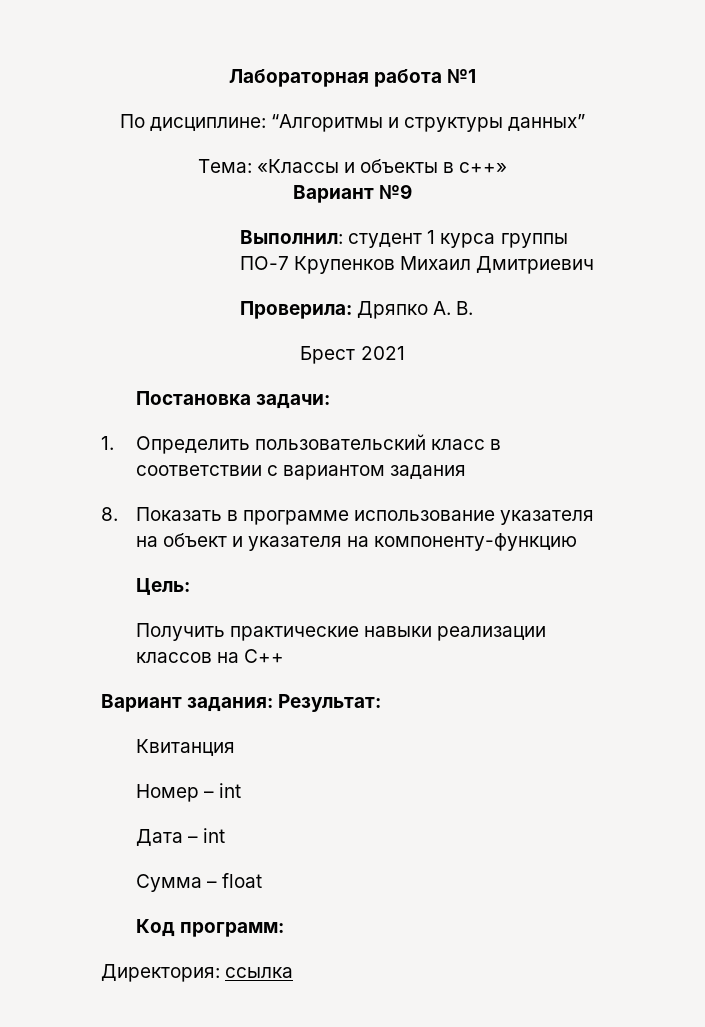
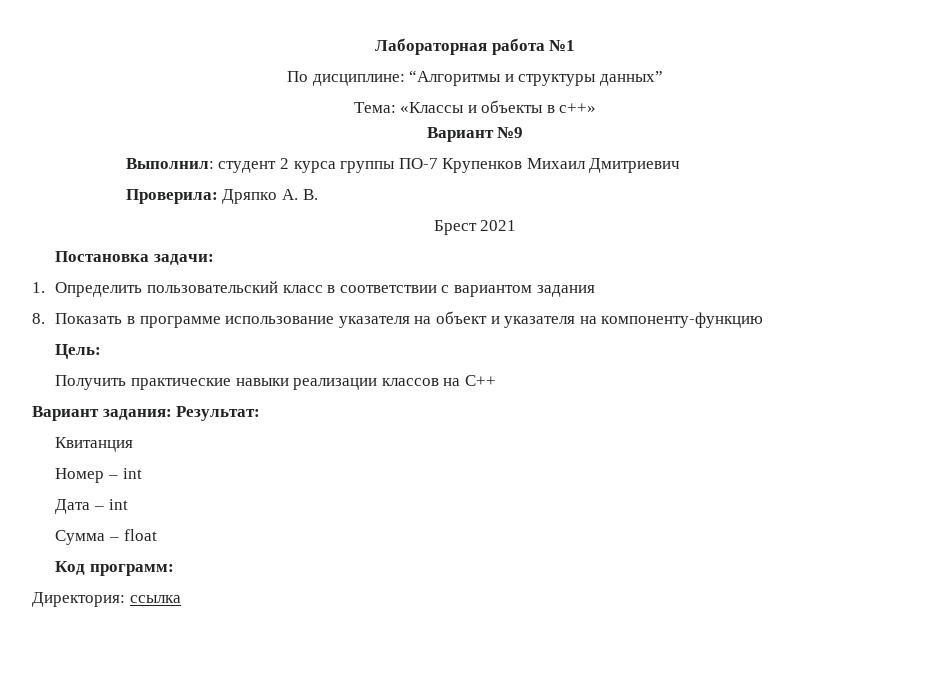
[427,230,436,244] 1 -> [279,158,289,169] 2

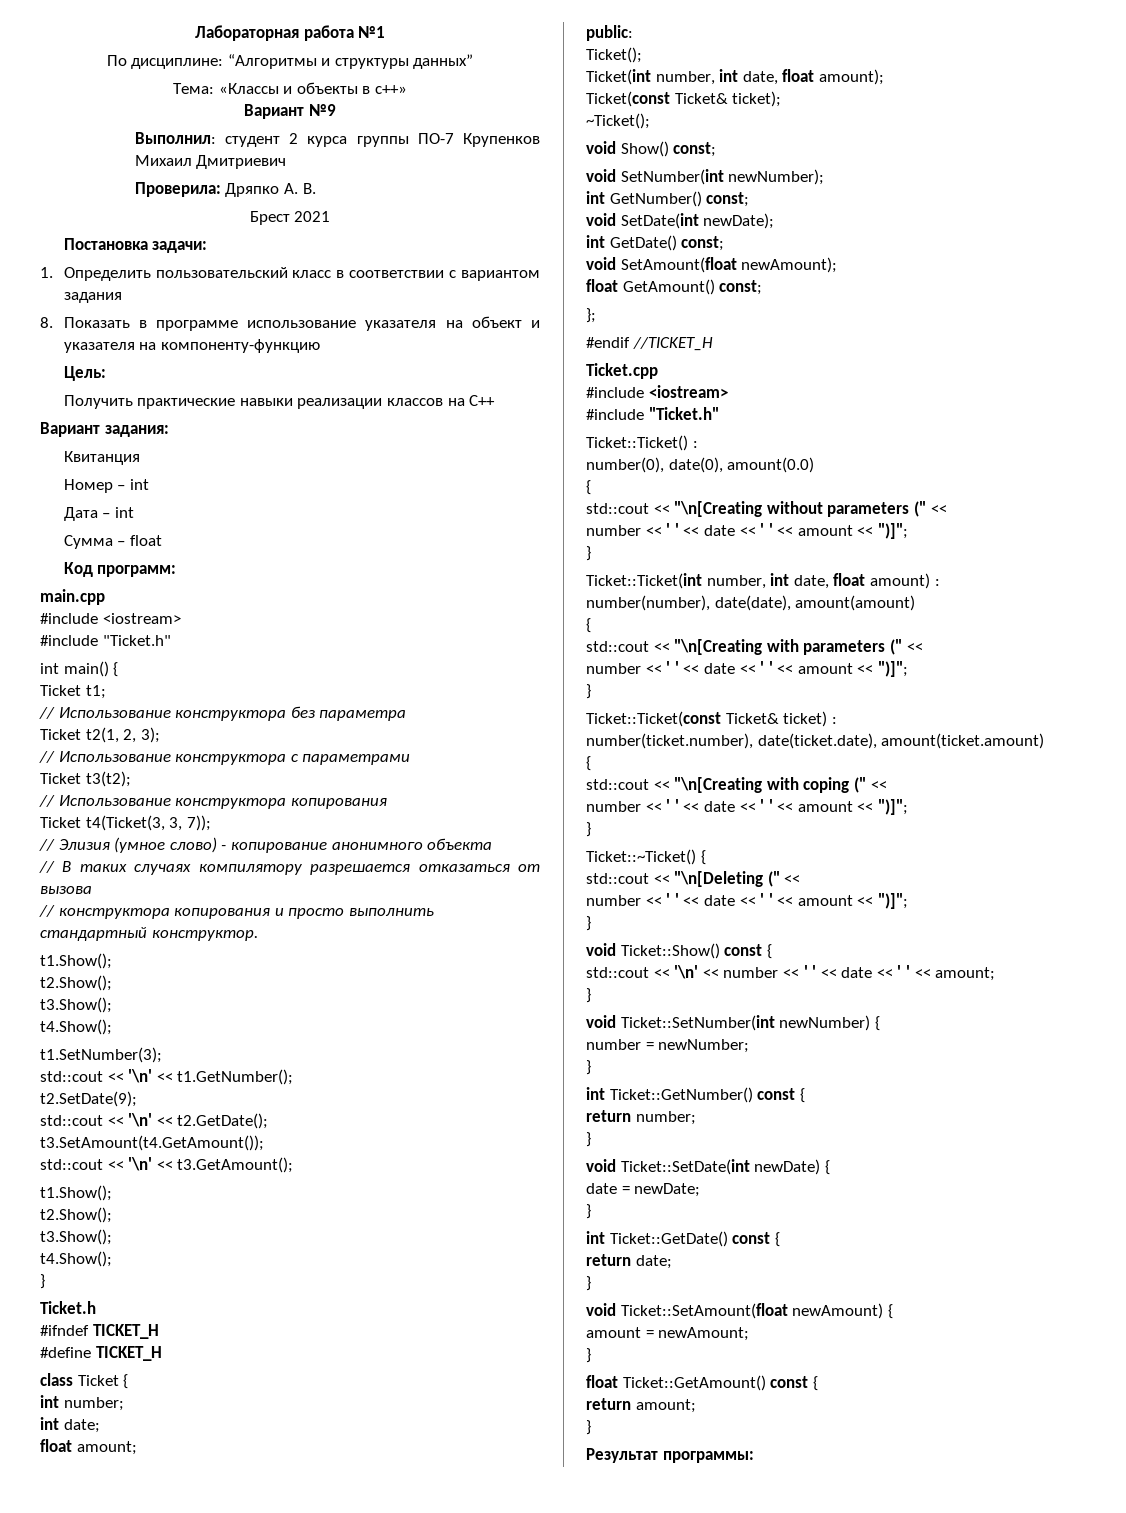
[176,406,261,421] Результат: -> (169, 431) none
[32,592,181,607] Директория: ссылка -> [40,589,105,605] [40,613,181,624] [40,635,171,646] [40,661,119,677] [40,685,106,699] [39,706,407,721] [40,727,160,743] [39,751,411,765] [40,771,131,787] [39,795,387,809] [40,815,211,831] [39,837,493,853] [39,861,540,875] [40,886,92,894] [39,905,434,919] [40,927,258,941] [40,953,112,969] [40,975,112,991] [40,997,112,1013] [40,1019,112,1035] [40,1047,162,1063] [40,1069,294,1085] [40,1091,137,1107] [40,1113,269,1129] [40,1135,264,1151] [40,1157,294,1173] [40,1185,112,1201] [40,1207,112,1223] [40,1229,112,1245] [40,1251,112,1267] [40,1274,45,1289] [40,1301,96,1314] [40,1324,159,1339] [40,1346,162,1361] [40,1373,129,1389] [40,1395,124,1411] [40,1417,100,1433] [40,1439,137,1455] [586,25,633,41] [586,47,642,63] [586,69,884,85] [586,91,782,107] [586,113,650,129] [586,141,717,157] [586,169,825,185] [586,191,750,207] [586,213,775,229] [586,235,725,251] [586,257,838,273] [586,279,763,295] [586,308,596,323] [586,337,713,351] [586,363,658,379] [586,385,728,398] [586,407,719,420] [586,435,698,451] [586,457,815,473] [586,480,591,495] [586,501,947,517] [586,523,909,539] [586,546,591,561] [586,573,940,589] [586,595,916,611] [586,618,591,633] [586,639,923,655] [586,661,909,677] [586,684,591,699] [586,711,837,727] [586,733,1045,749] [586,756,591,771] [586,777,887,793] [586,799,909,815] [586,822,591,837] [586,849,706,865] [586,871,801,887] [586,893,909,909] [586,916,591,931] [586,943,772,959] [586,965,996,981] [586,988,591,1003] [586,1015,880,1031] [586,1039,750,1053] [586,1060,591,1075] [586,1087,805,1103] [586,1110,696,1125] [586,1132,591,1147] [586,1159,830,1175] [586,1183,701,1197] [586,1204,591,1219] [586,1231,780,1247] [586,1254,672,1269] [586,1276,591,1291] [586,1303,893,1319] [586,1327,750,1341] [586,1348,591,1363] [586,1375,818,1391] [586,1398,696,1413] [586,1420,591,1435] [586,1448,754,1463] main.cpp // #include <iostream> // #include "Ticket.h" // int main() { // Ticket t1; // // Использование конструктора без параметра // Ticket t2(1, 2, 3); // // Использование конструктора с параметрами // Ticket t3(t2); // // Использование конструктора копирования // Ticket t4(Ticket(3, 3, 7)); // // Элизия (умное слово) - копирование анонимного объекта // // В таких случаях компилятору разрешается отказаться от вызова // // конструктора копирования и просто выполнить стандартный конструктор. // t1.Show(); // t2.Show(); // t3.Show(); // t4.Show(); // t1.SetNumber(3); // std::cout << '\n' << t1.GetNumber(); // t2.SetDate(9); // std::cout << '\n' << t2.GetDate(); // t3.SetAmount(t4.GetAmount()); // std::cout << '\n' << t3.GetAmount(); // t1.Show(); // t2.Show(); // t3.Show(); // t4.Show(); // } // Ticket.h // #ifndef TICKET_H // #define TICKET_H // class Ticket { // int number; // int date; // float amount; // public: // Ticket(); // Ticket(int number, int date, float amount); // Ticket(const Ticket& ticket); // ~Ticket(); // void Show() const; // void SetNumber(int newNumber); // int GetNumber() const; // void SetDate(int newDate); // int GetDate() const; // void SetAmount(float newAmount); // float GetAmount() const; // }; // #endif //TICKET_H // Ticket.cpp // #include <iostream> // #include "Ticket.h" // Ticket::Ticket() : // number(0), date(0), amount(0.0) // { // std::cout << "\n[Creating without parameters (" << // number << ' ' << date << ' ' << amount << ")]"; // } // Ticket::Ticket(int number, int date, float amount) : // number(number), date(date), amount(amount) // { // std::cout << "\n[Creating with parameters (" << // number << ' ' << date << ' ' << amount << ")]"; // } // Ticket::Ticket(const Ticket& ticket) : // number(ticket.number), date(ticket.date), amount(ticket.amount) // { // std::cout << "\n[Creating with coping (" << // number << ' ' << date << ' ' << amount << ")]"; // } // Ticket::~Ticket() { // std::cout << "\n[Deleting (" << // number << ' ' << date << ' ' << amount << ")]"; // } // void Ticket::Show() const { // std::cout << '\n' << number << ' ' << date << ' ' << amount; // } // void Ticket::SetNumber(int newNumber) { // number = newNumber; // } // int Ticket::GetNumber() const { // return number; // } // void Ticket::SetDate(int newDate) { // date = newDate; // } // int Ticket::GetDate() const { // return date; // } // void Ticket::SetAmount(float newAmount) { // amount = newAmount; // } // float Ticket::GetAmount() const { // return amount; // } // Результат программы:

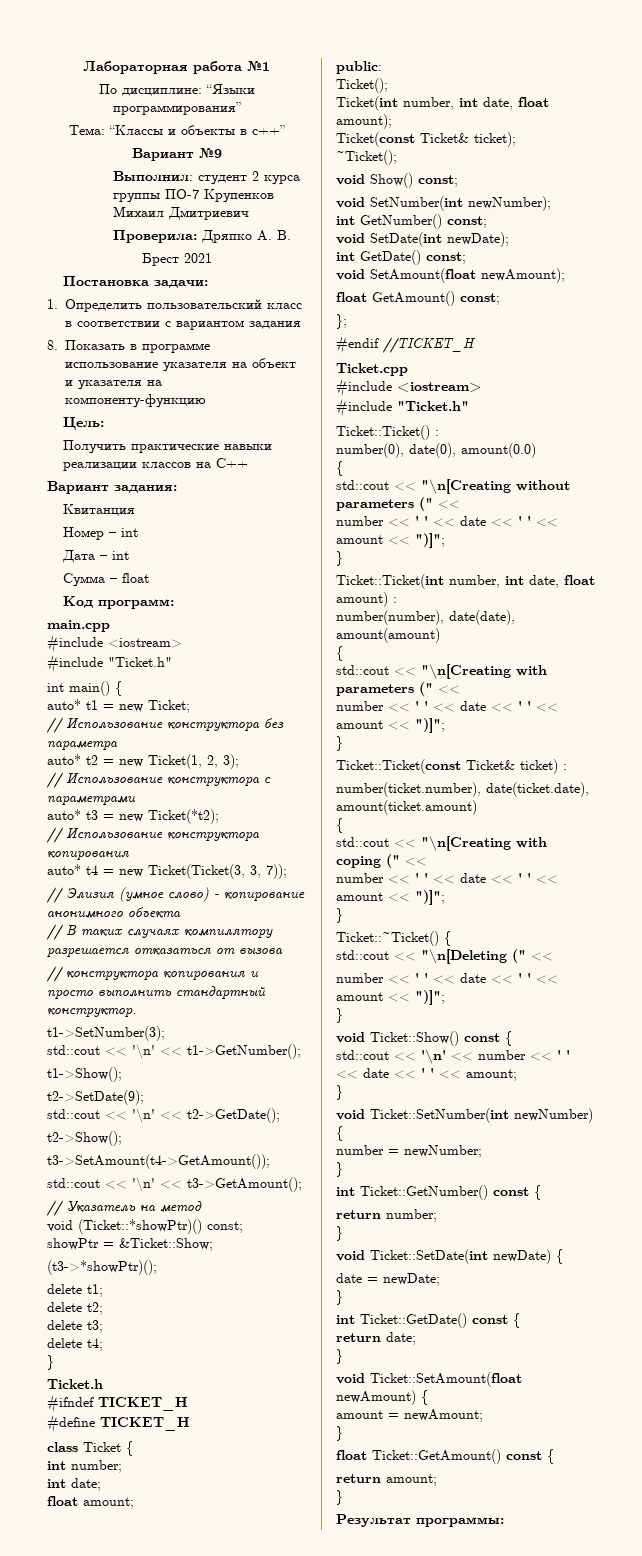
[227,54,474,69] “Алгоритмы и структуры данных” -> [205,84,255,94] [112,102,241,115] “Языки программирования”
[218,83,279,94] «Классы -> [108,125,163,135] “Классы
[374,85,407,94] с++» -> [251,125,285,135] с++”
[40,685,106,699] Ticket t1; -> [47,699,190,713] auto* t1 = new Ticket;
[40,727,119,743] Ticket t2(1, -> [47,754,202,769] auto* t2 = new Ticket(1,
[40,771,131,787] Ticket t3(t2); -> [47,809,219,824] auto* t3 = new Ticket(*t2);
[40,815,165,831] Ticket t4(Ticket(3, -> [47,864,245,879] auto* t4 = new Ticket(Ticket(3,
[40,953,112,969] [40,975,112,991] [40,997,112,1013] [40,1019,112,1035] [40,1047,162,1063] [40,1069,294,1085] [40,1091,137,1107] [40,1113,269,1129] [40,1135,264,1151] [40,1157,294,1173] [40,1185,112,1201] [40,1207,112,1223] [40,1229,112,1245] [40,1251,112,1267] t1.Show(); // t2.Show(); // t3.Show(); // t4.Show(); // t1.SetNumber(3); // std::cout << '\n' << t1.GetNumber(); // t2.SetDate(9); // std::cout << '\n' << t2.GetDate(); // t3.SetAmount(t4.GetAmount()); // std::cout << '\n' << t3.GetAmount(); // t1.Show(); // t2.Show(); // t3.Show(); // t4.Show(); -> [47,1026,165,1041] [47,1044,301,1059] [47,1067,122,1082] [47,1090,144,1105] [47,1108,280,1123] [47,1131,122,1146] [47,1154,270,1169] [47,1177,302,1192] [47,1200,202,1216] [47,1219,243,1234] [47,1238,213,1251] [47,1260,157,1275] [47,1284,103,1297] [47,1302,103,1315] [47,1320,103,1333] [47,1338,103,1351] t1->SetNumber(3); // std::cout << '\n' << t1->GetNumber(); // t1->Show(); // t2->SetDate(9); // std::cout << '\n' << t2->GetDate(); // t2->Show(); // t3->SetAmount(t4->GetAmount()); // std::cout << '\n' << t3->GetAmount(); // // Указатель на метод // void (Ticket::*showPtr)() const; // showPtr = &Ticket::Show; // (t3->*showPtr)(); // delete t1; // delete t2; // delete t3; // delete t4;

